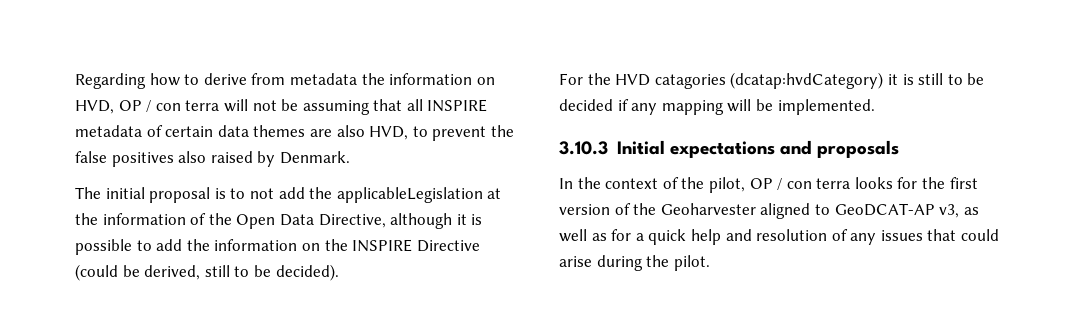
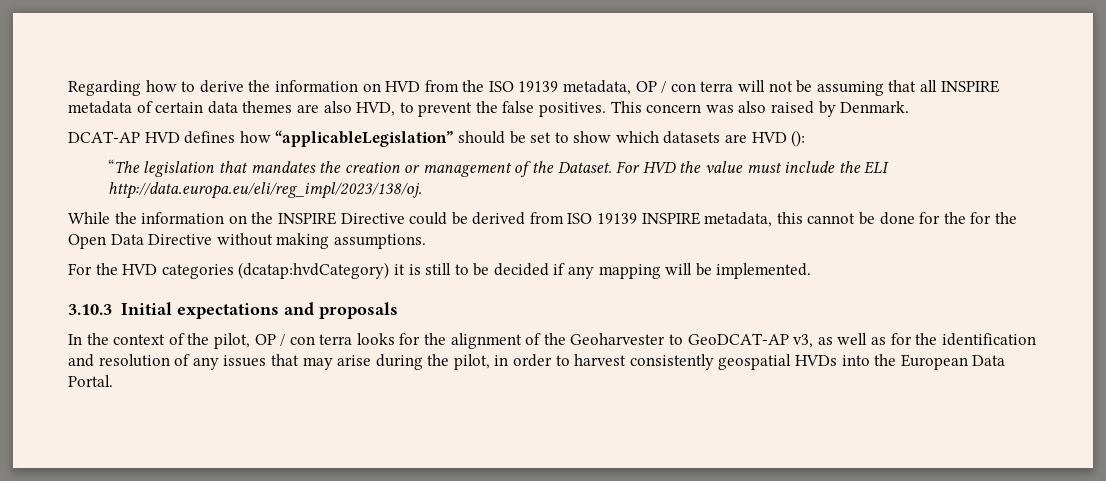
[251,73,495,85] [75,100,114,114] from metadata the information on HVD, -> [248,80,632,95] the information on HVD from the ISO 19139 metadata,
[111,152,174,167] positives -> [539,101,734,117] positives. This concern was
[75,187,502,203] [75,213,483,229] [75,239,183,255] The initial proposal is to not add the applicableLegislation at the information of the Open Data Directive, although it is possible to add -> [68,130,806,147] [107,159,890,177] [107,182,422,199] [68,212,110,224] DCAT-AP HVD defines how “applicableLegislation” should be set to show which datasets are HVD (): // “The legislation that mandates the creation or management of the Dataset. For HVD the value must include the ELI http://data.europa.eu/eli/reg_impl/2023/138/oj. // While
[75,264,339,281] (could be derived, still to be decided). -> [409,212,1017,227] [68,233,426,249] could be derived from ISO 19139 INSPIRE metadata, this cannot be done for the for the Open Data Directive without making assumptions.
[654,74,726,89] catagories -> [161,264,234,279] categories
[949,177,978,189] [559,204,610,215] first version -> [450,333,522,349] alignment
[760,203,811,219] aligned -> (666, 339) none
[635,229,721,245] a quick help -> [915,333,1036,346] the identification
[961,229,1000,241] could -> [302,357,333,370] may
[673,255,710,271] pilot. -> [453,354,1006,370] [68,375,113,387] pilot, in order to harvest consistently geospatial HVDs into the European Data Portal.

